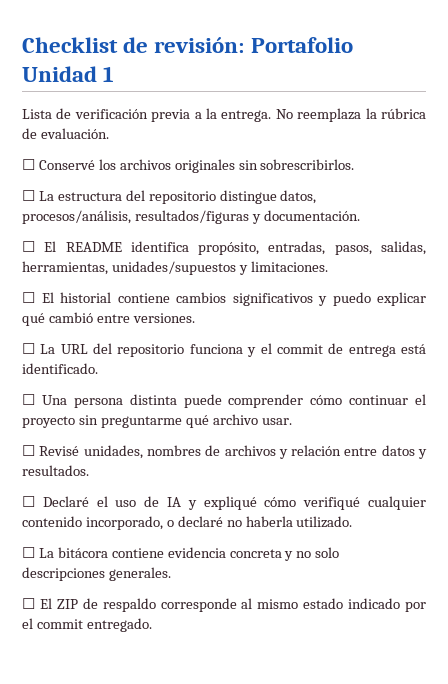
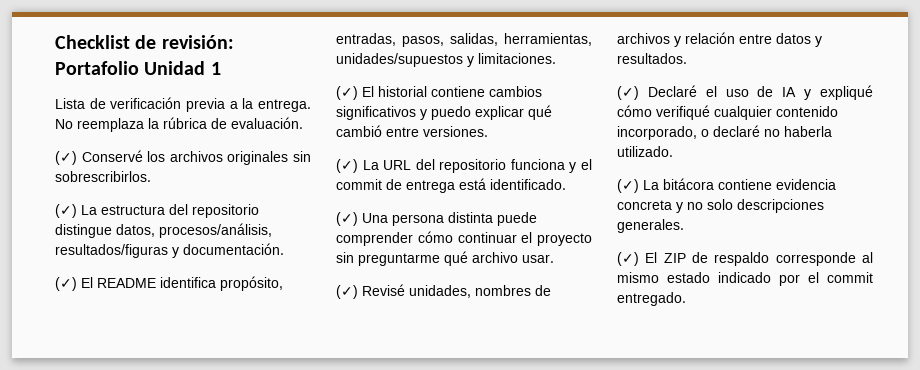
[22,159,35,170] ☐ -> [55,151,77,165] (✓)
[22,190,35,201] ☐ -> [55,204,77,218] (✓)
[22,241,35,252] ☐ -> [55,277,77,291] (✓)
[22,292,35,303] ☐ -> [336,86,358,100] (✓)
[22,343,35,354] ☐ -> [336,159,358,173] (✓)
[22,394,35,405] ☐ -> [336,212,358,226] (✓)
[22,445,35,456] ☐ -> [336,285,358,299] (✓)
[22,496,35,507] ☐ -> [617,86,639,100] (✓)
[22,547,35,558] ☐ -> [617,179,639,193] (✓)
[22,598,35,609] ☐ -> [617,252,639,266] (✓)

